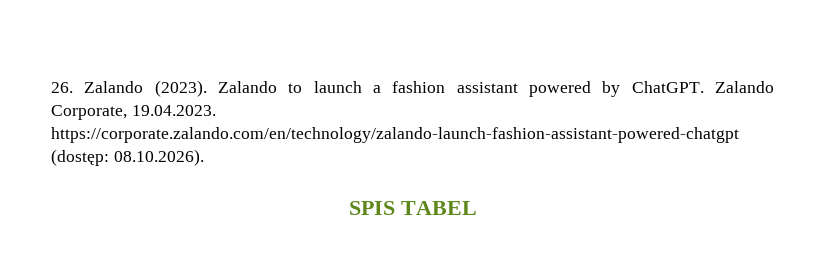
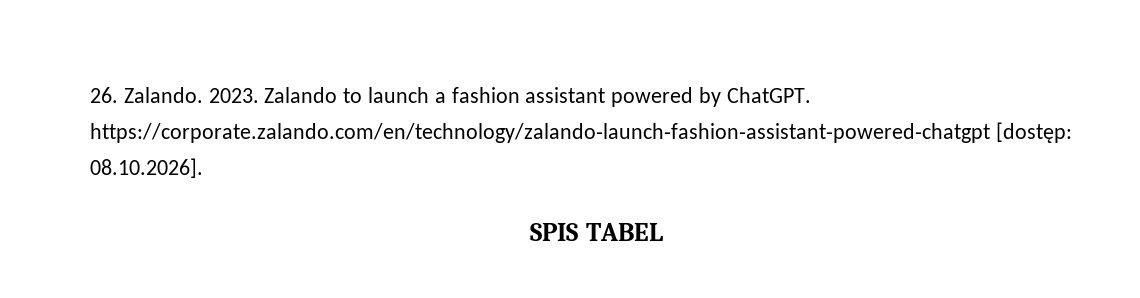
[84,80,207,97] Zalando (2023). -> [123,87,259,103] Zalando. 2023.
[715,81,775,93] [51,105,216,120] [51,127,739,143] [51,149,204,166] Zalando Corporate, 19.04.2023. https://corporate.zalando.com/en/technology/zalando-launch-fashion-assistant-powered-chatgpt (dostęp: 08.10.2026). -> [90,122,1072,143] [90,158,203,178] https://corporate.zalando.com/en/technology/zalando‑launch‑fashion‑assistant‑powered‑chatgpt [dostęp: 08.10.2026].

